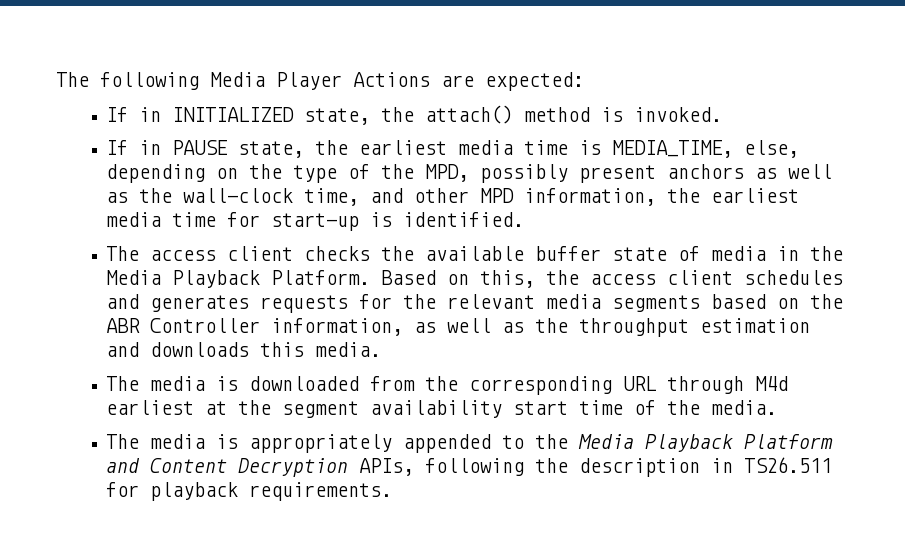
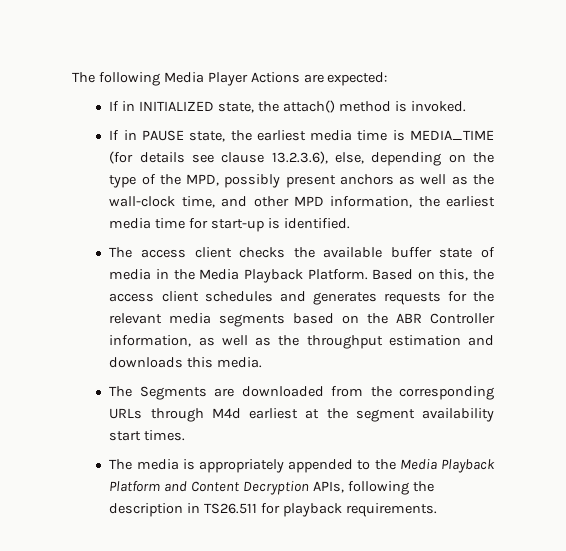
[612,140,734,158] MEDIA_TIME, -> [410,130,495,140] [109,151,328,164] MEDIA_TIME (for details see clause 13.2.3.6),
[150,376,239,391] media is -> [139,386,235,400] Segments are
[623,376,657,391] URL -> [109,408,143,419] URLs
[579,400,778,415] time of the media. -> [144,430,186,441] times.

